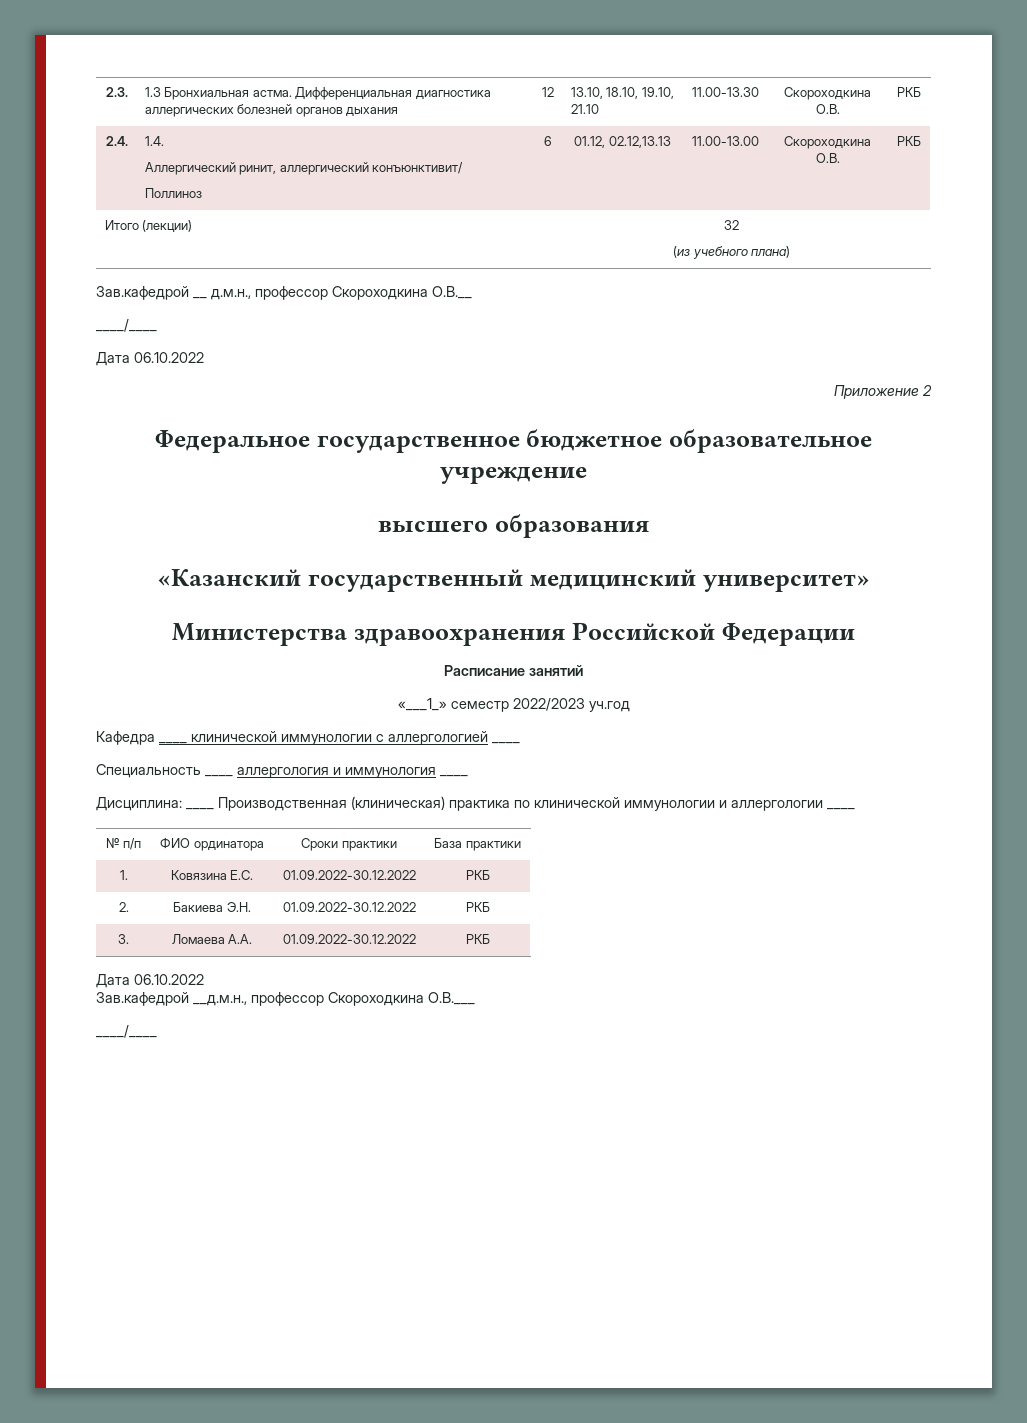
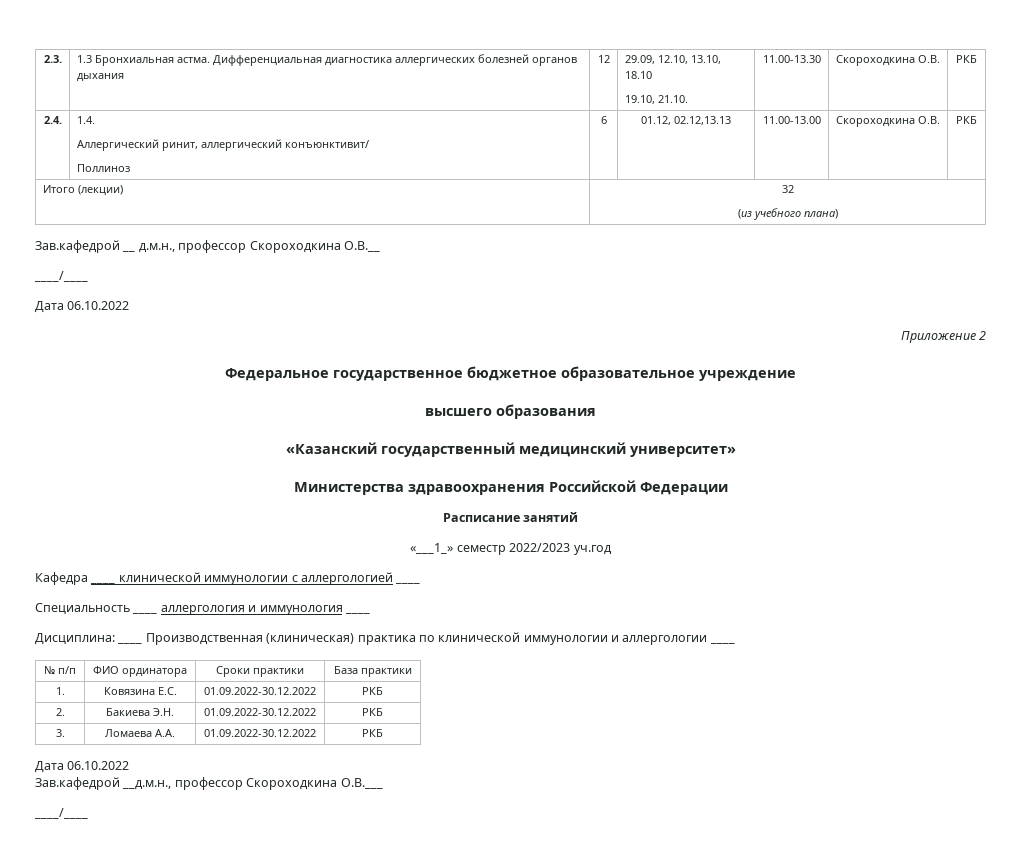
[570,87,674,99] [570,104,599,114] 13.10, 18.10, 19.10, 21.10 -> [624,55,721,64] [624,71,652,79] [624,95,688,104] 29.09, 12.10, 13.10, 18.10 // 19.10, 21.10.

